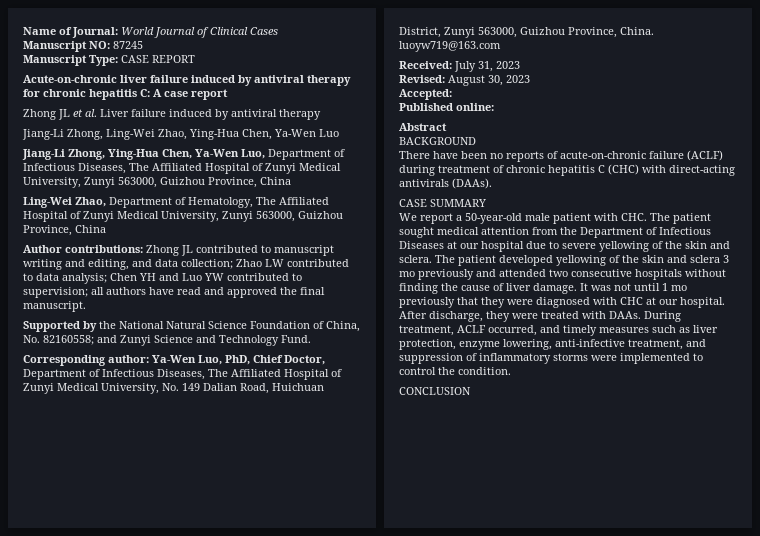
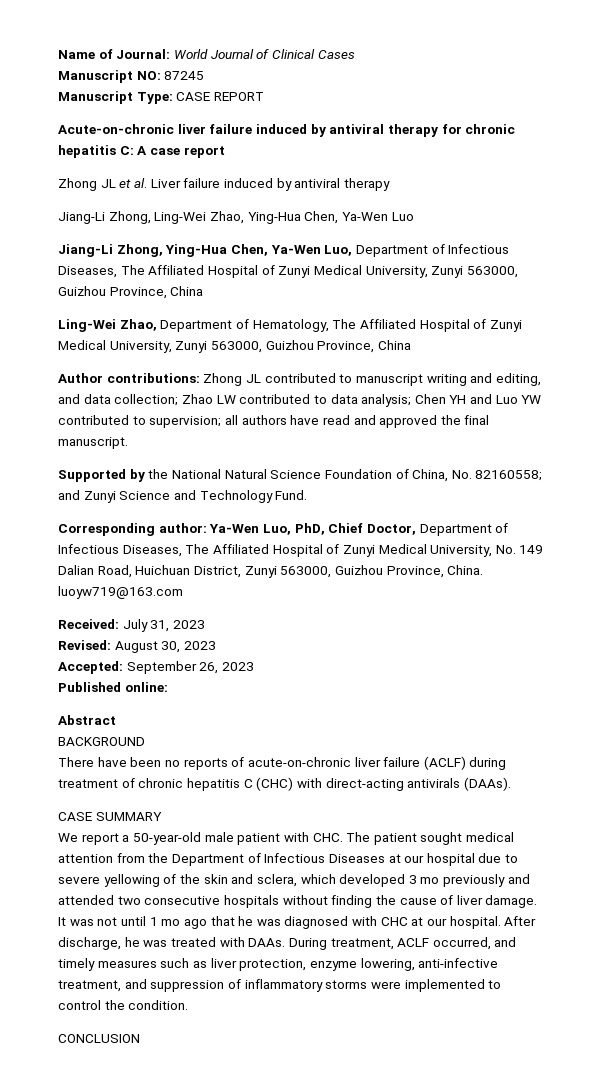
(452, 94) none -> [126,661,254,674] September 26, 2023
(646, 155) none -> [354,757,381,767] liver
[399,255,720,266] sclera. The patient developed yellowing of the skin and sclera -> [256,874,406,887] sclera, which developed
[399,297,533,308] previously that they were -> [183,916,281,929] ago that he was
[486,311,538,322] they were -> [124,937,168,947] he was

